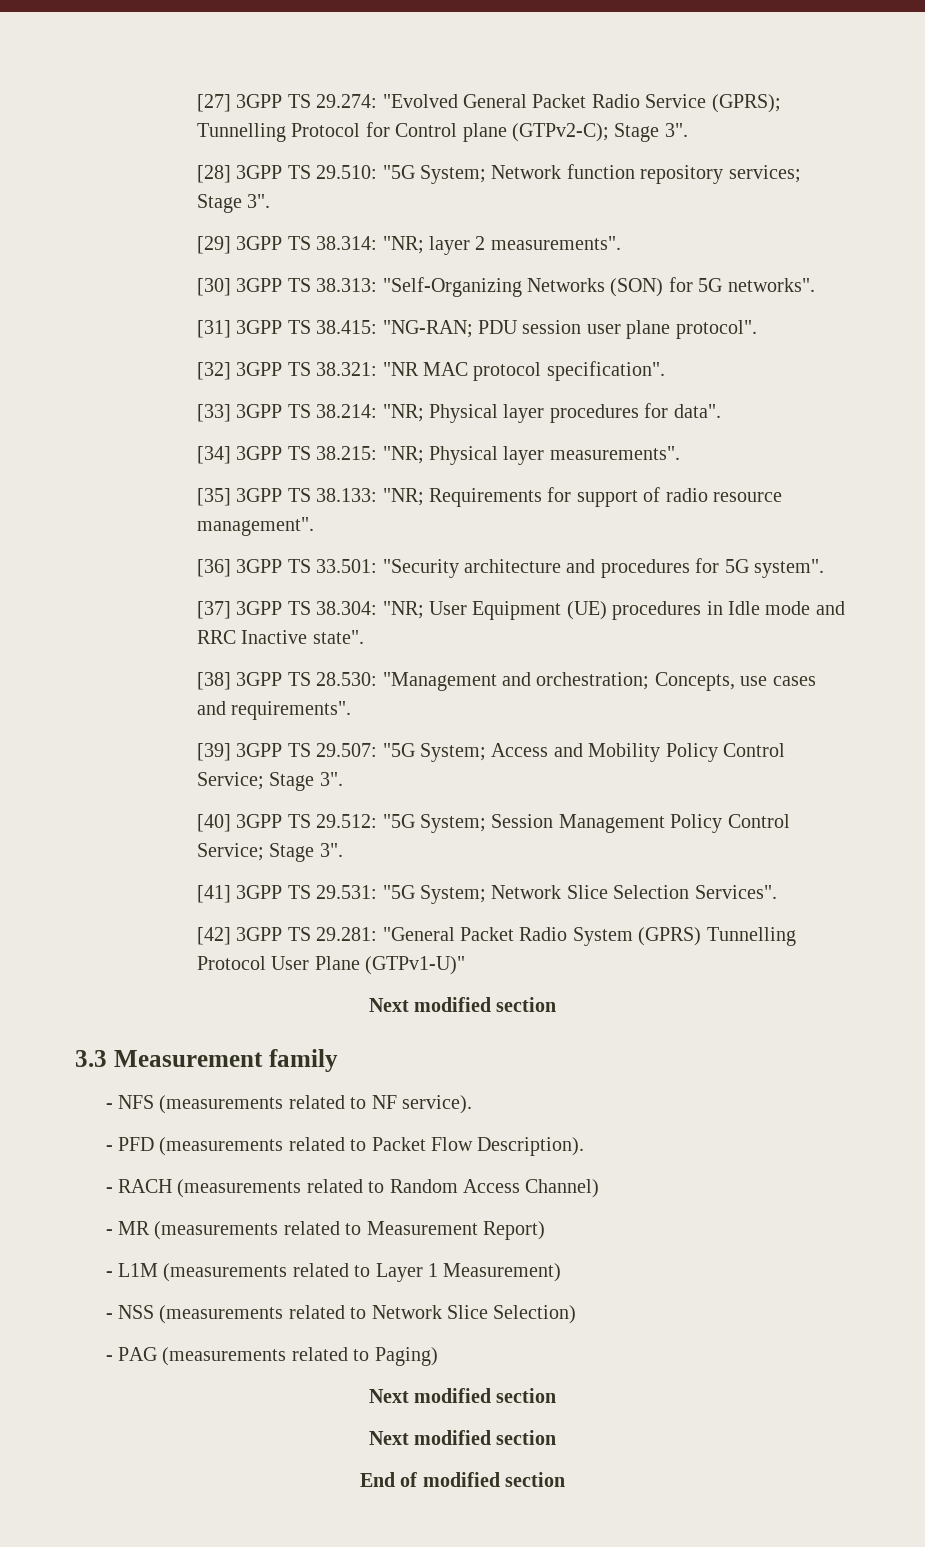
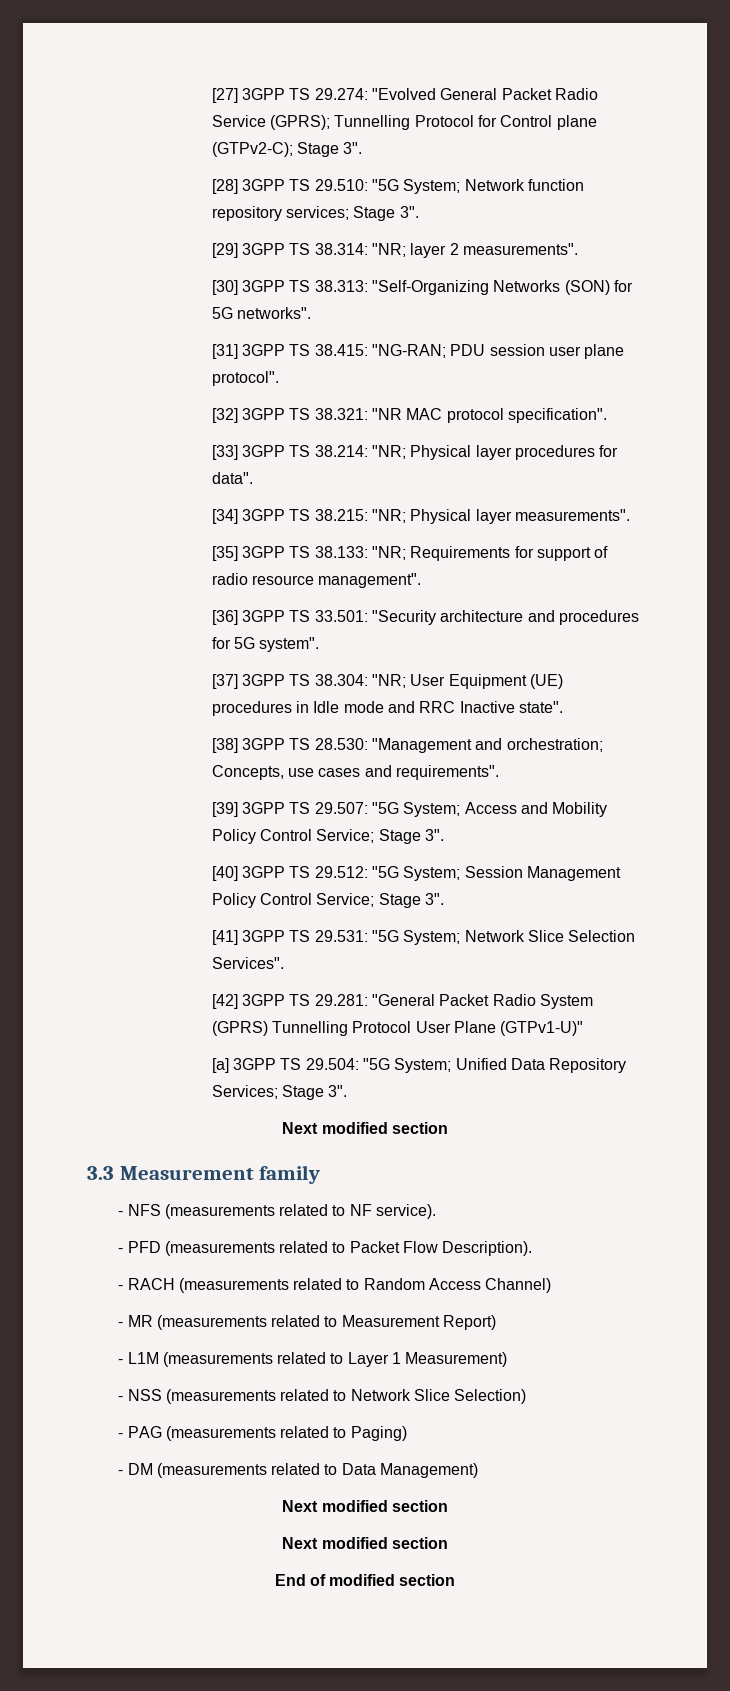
(466, 965) none -> [211,1058,627,1073] [211,1085,348,1100] // [a] 3GPP TS 29.504: "5G System; Unified Data Repository Services; Stage 3".
(438, 1356) none -> [118,1463,479,1478] // - DM (measurements related to Data Management)

